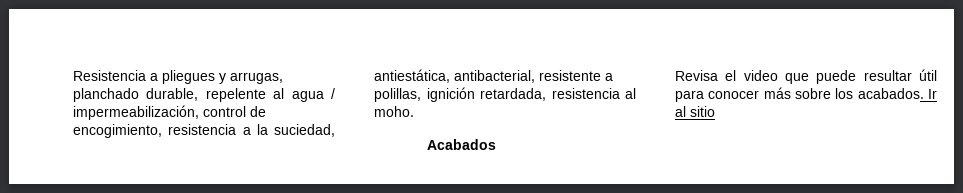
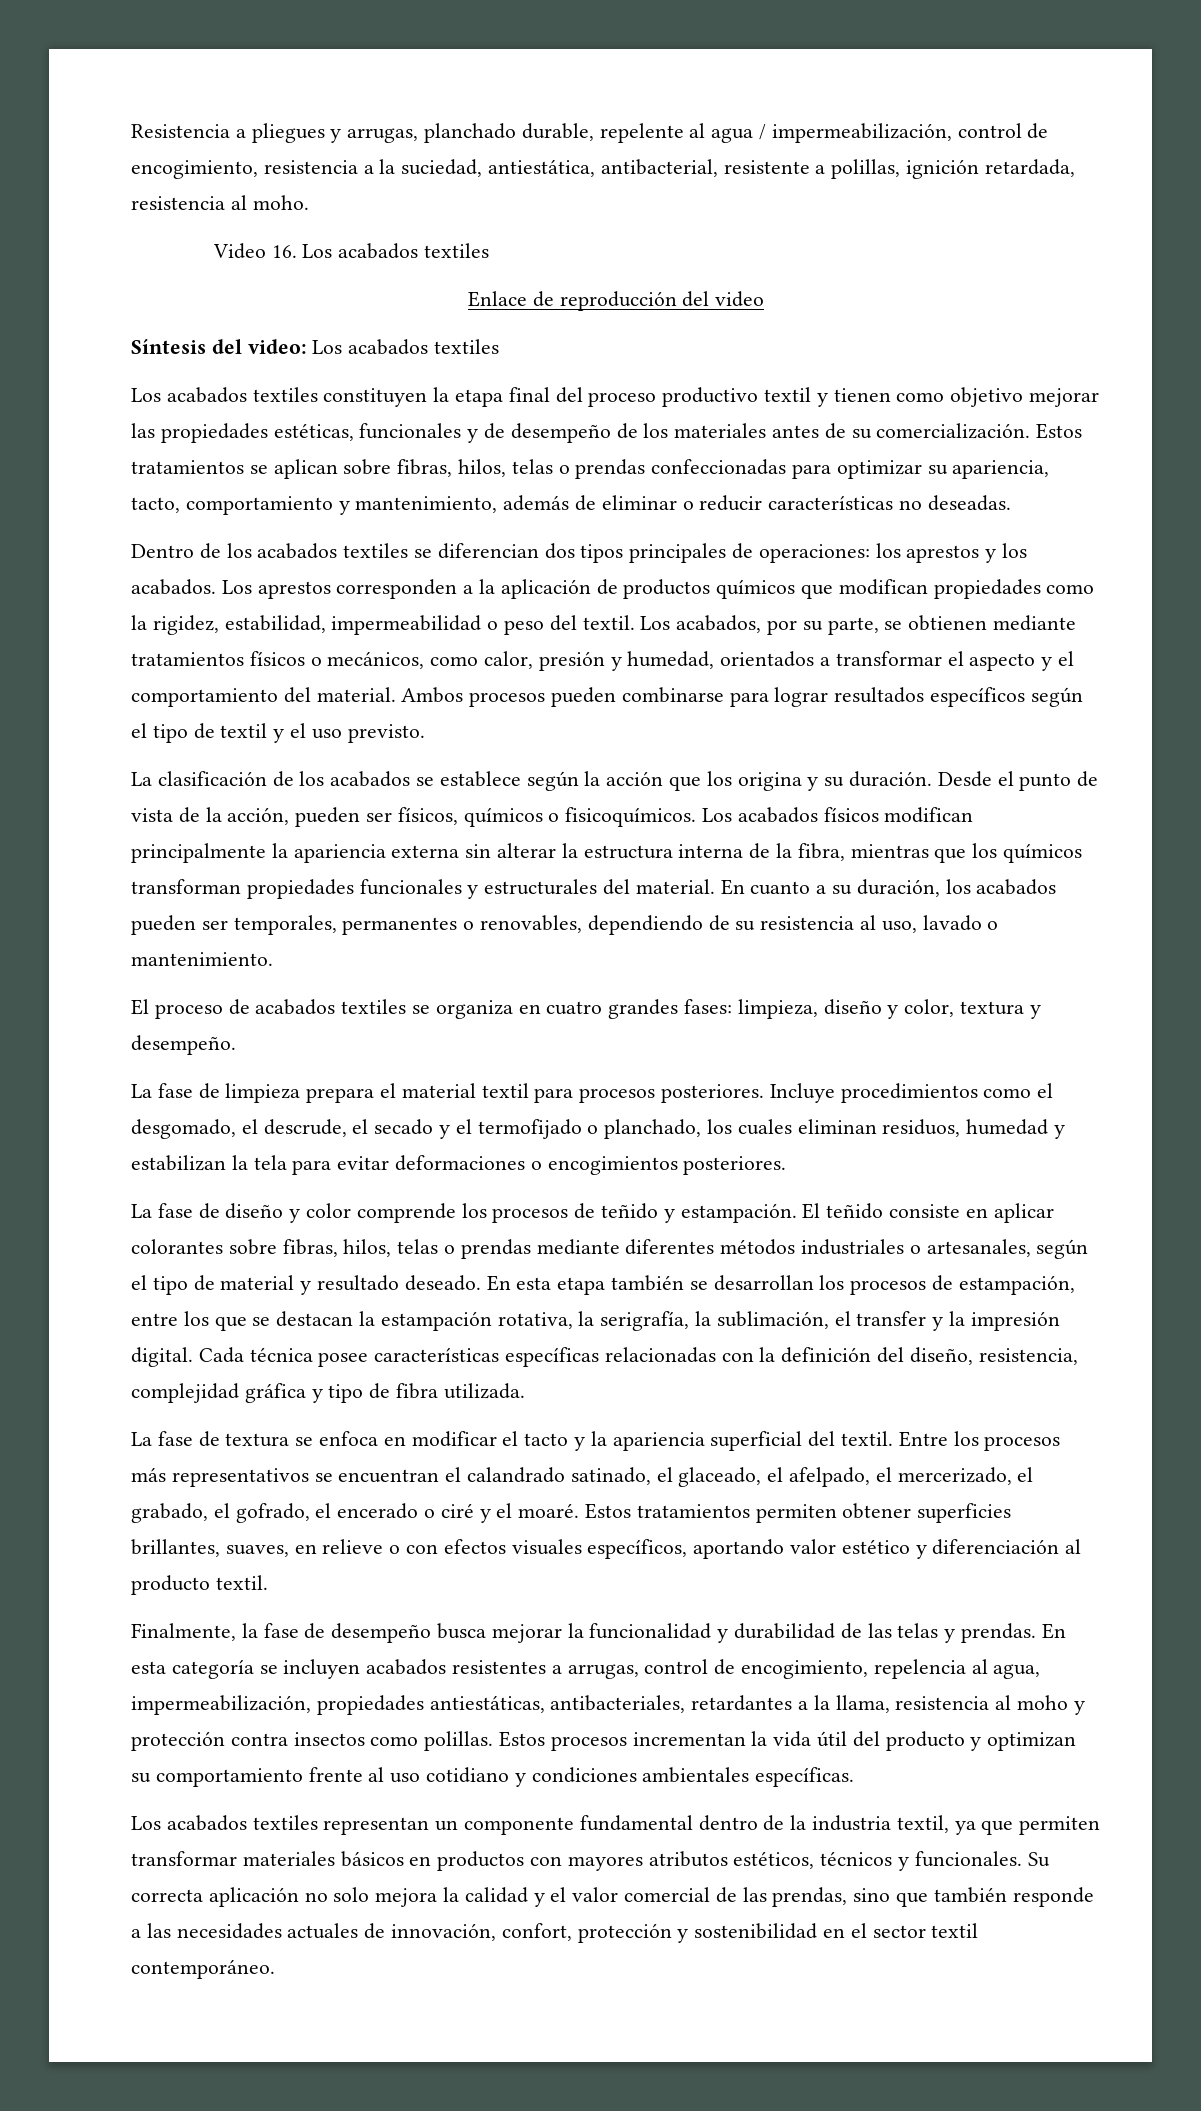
[427,139,497,150] [675,69,937,84] [675,87,937,102] [675,106,715,117] Acabados // Revisa el video que puede resultar útil para conocer más sobre los acabados. Ir al sitio -> [212,243,490,259] [467,291,765,311] [131,339,500,355] [131,387,1100,407] [131,423,1083,443] [131,459,1050,479] [131,495,1011,515] [131,543,1028,563] [131,579,1095,599] [131,615,1077,635] [131,651,1075,671] [131,687,1083,707] [131,723,425,743] [131,771,1099,791] [131,807,974,827] [131,843,1083,863] [131,879,1057,899] [131,915,999,935] [131,952,273,966] [131,999,1041,1019] [131,1035,236,1055] [131,1083,1054,1103] [131,1119,1066,1139] [131,1155,787,1175] [131,1203,1054,1223] [131,1239,1089,1259] [131,1275,1075,1295] [131,1311,1060,1331] [131,1347,1078,1367] [131,1383,525,1403] [131,1431,1061,1451] [131,1467,1034,1487] [131,1503,1012,1523] [131,1539,1082,1559] [131,1575,268,1595] [131,1623,1066,1643] [131,1659,1041,1679] [131,1695,1085,1715] [131,1731,1077,1751] [131,1767,855,1787] [131,1815,1101,1835] [131,1851,1050,1871] [131,1887,1094,1907] [131,1923,979,1943] [131,1959,275,1979] Video 16. Los acabados textiles // Enlace de reproducción del video // Síntesis del video: Los acabados textiles // Los acabados textiles constituyen la etapa final del proceso productivo textil y tienen como objetivo mejorar las propiedades estéticas, funcionales y de desempeño de los materiales antes de su comercialización. Estos tratamientos se aplican sobre fibras, hilos, telas o prendas confeccionadas para optimizar su apariencia, tacto, comportamiento y mantenimiento, además de eliminar o reducir características no deseadas. // Dentro de los acabados textiles se diferencian dos tipos principales de operaciones: los aprestos y los acabados. Los aprestos corresponden a la aplicación de productos químicos que modifican propiedades como la rigidez, estabilidad, impermeabilidad o peso del textil. Los acabados, por su parte, se obtienen mediante tratamientos físicos o mecánicos, como calor, presión y humedad, orientados a transformar el aspecto y el comportamiento del material. Ambos procesos pueden combinarse para lograr resultados específicos según el tipo de textil y el uso previsto. // La clasificación de los acabados se establece según la acción que los origina y su duración. Desde el punto de vista de la acción, pueden ser físicos, químicos o fisicoquímicos. Los acabados físicos modifican principalmente la apariencia externa sin alterar la estructura interna de la fibra, mientras que los químicos transforman propiedades funcionales y estructurales del material. En cuanto a su duración, los acabados pueden ser temporales, permanentes o renovables, dependiendo de su resistencia al uso, lavado o mantenimiento. // El proceso de acabados textiles se organiza en cuatro grandes fases: limpieza, diseño y color, textura y desempeño. // La fase de limpieza prepara el material textil para procesos posteriores. Incluye procedimientos como el desgomado, el descrude, el secado y el termofijado o planchado, los cuales eliminan residuos, humedad y estabilizan la tela para evitar deformaciones o encogimientos posteriores. // La fase de diseño y color comprende los procesos de teñido y estampación. El teñido consiste en aplicar colorantes sobre fibras, hilos, telas o prendas mediante diferentes métodos industriales o artesanales, según el tipo de material y resultado deseado. En esta etapa también se desarrollan los procesos de estampación, entre los que se destacan la estampación rotativa, la serigrafía, la sublimación, el transfer y la impresión digital. Cada técnica posee características específicas relacionadas con la definición del diseño, resistencia, complejidad gráfica y tipo de fibra utilizada. // La fase de textura se enfoca en modificar el tacto y la apariencia superficial del textil. Entre los procesos más representativos se encuentran el calandrado satinado, el glaceado, el afelpado, el mercerizado, el grabado, el gofrado, el encerado o ciré y el moaré. Estos tratamientos permiten obtener superficies brillantes, suaves, en relieve o con efectos visuales específicos, aportando valor estético y diferenciación al producto textil. // Finalmente, la fase de desempeño busca mejorar la funcionalidad y durabilidad de las telas y prendas. En esta categoría se incluyen acabados resistentes a arrugas, control de encogimiento, repelencia al agua, impermeabilización, propiedades antiestáticas, antibacteriales, retardantes a la llama, resistencia al moho y protección contra insectos como polillas. Estos procesos incrementan la vida útil del producto y optimizan su comportamiento frente al uso cotidiano y condiciones ambientales específicas. // Los acabados textiles representan un componente fundamental dentro de la industria textil, ya que permiten transformar materiales básicos en productos con mayores atributos estéticos, técnicos y funcionales. Su correcta aplicación no solo mejora la calidad y el valor comercial de las prendas, sino que también responde a las necesidades actuales de innovación, confort, protección y sostenibilidad en el sector textil contemporáneo.

